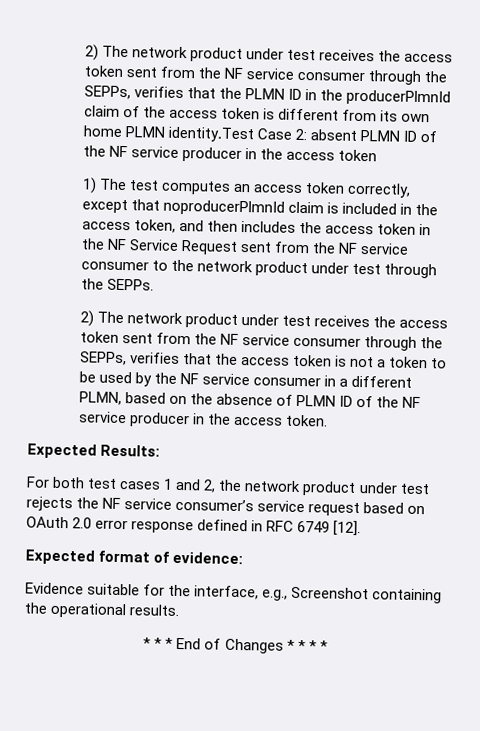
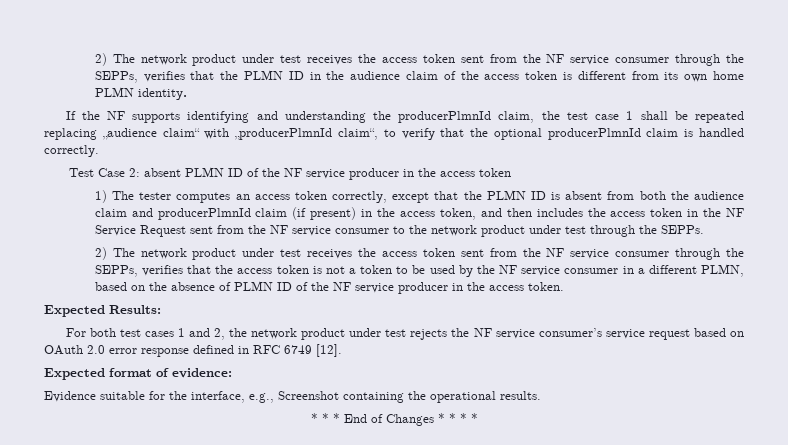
[346,89,452,106] producerPlmnId -> [350,71,401,80] audience
[167,126,254,143] identity.Test -> [137,88,187,100] [65,111,745,123] [44,128,745,140] [44,145,99,157] [69,168,95,177] identity. // If the NF supports identifying and understanding the producerPlmnId claim, the test case 1 shall be repeated replacing „audience claim“ with „producerPlmnId claim“, to verify that the optional producerPlmnId claim is handled correctly. // Test
[128,180,159,191] test -> [139,192,172,200] tester
[162,199,398,216] noproducerPlmnId claim is included -> [463,190,745,200] [94,207,357,220] the PLMN ID is absent from both the audience claim and producerPlmnId claim (if present)

